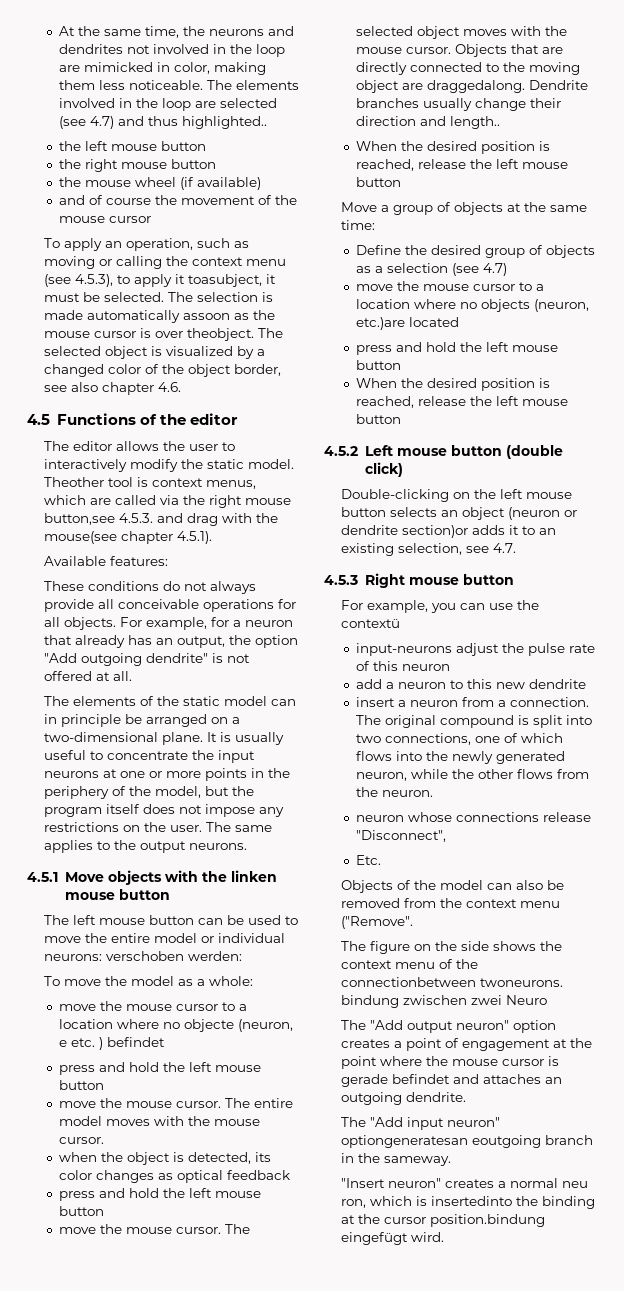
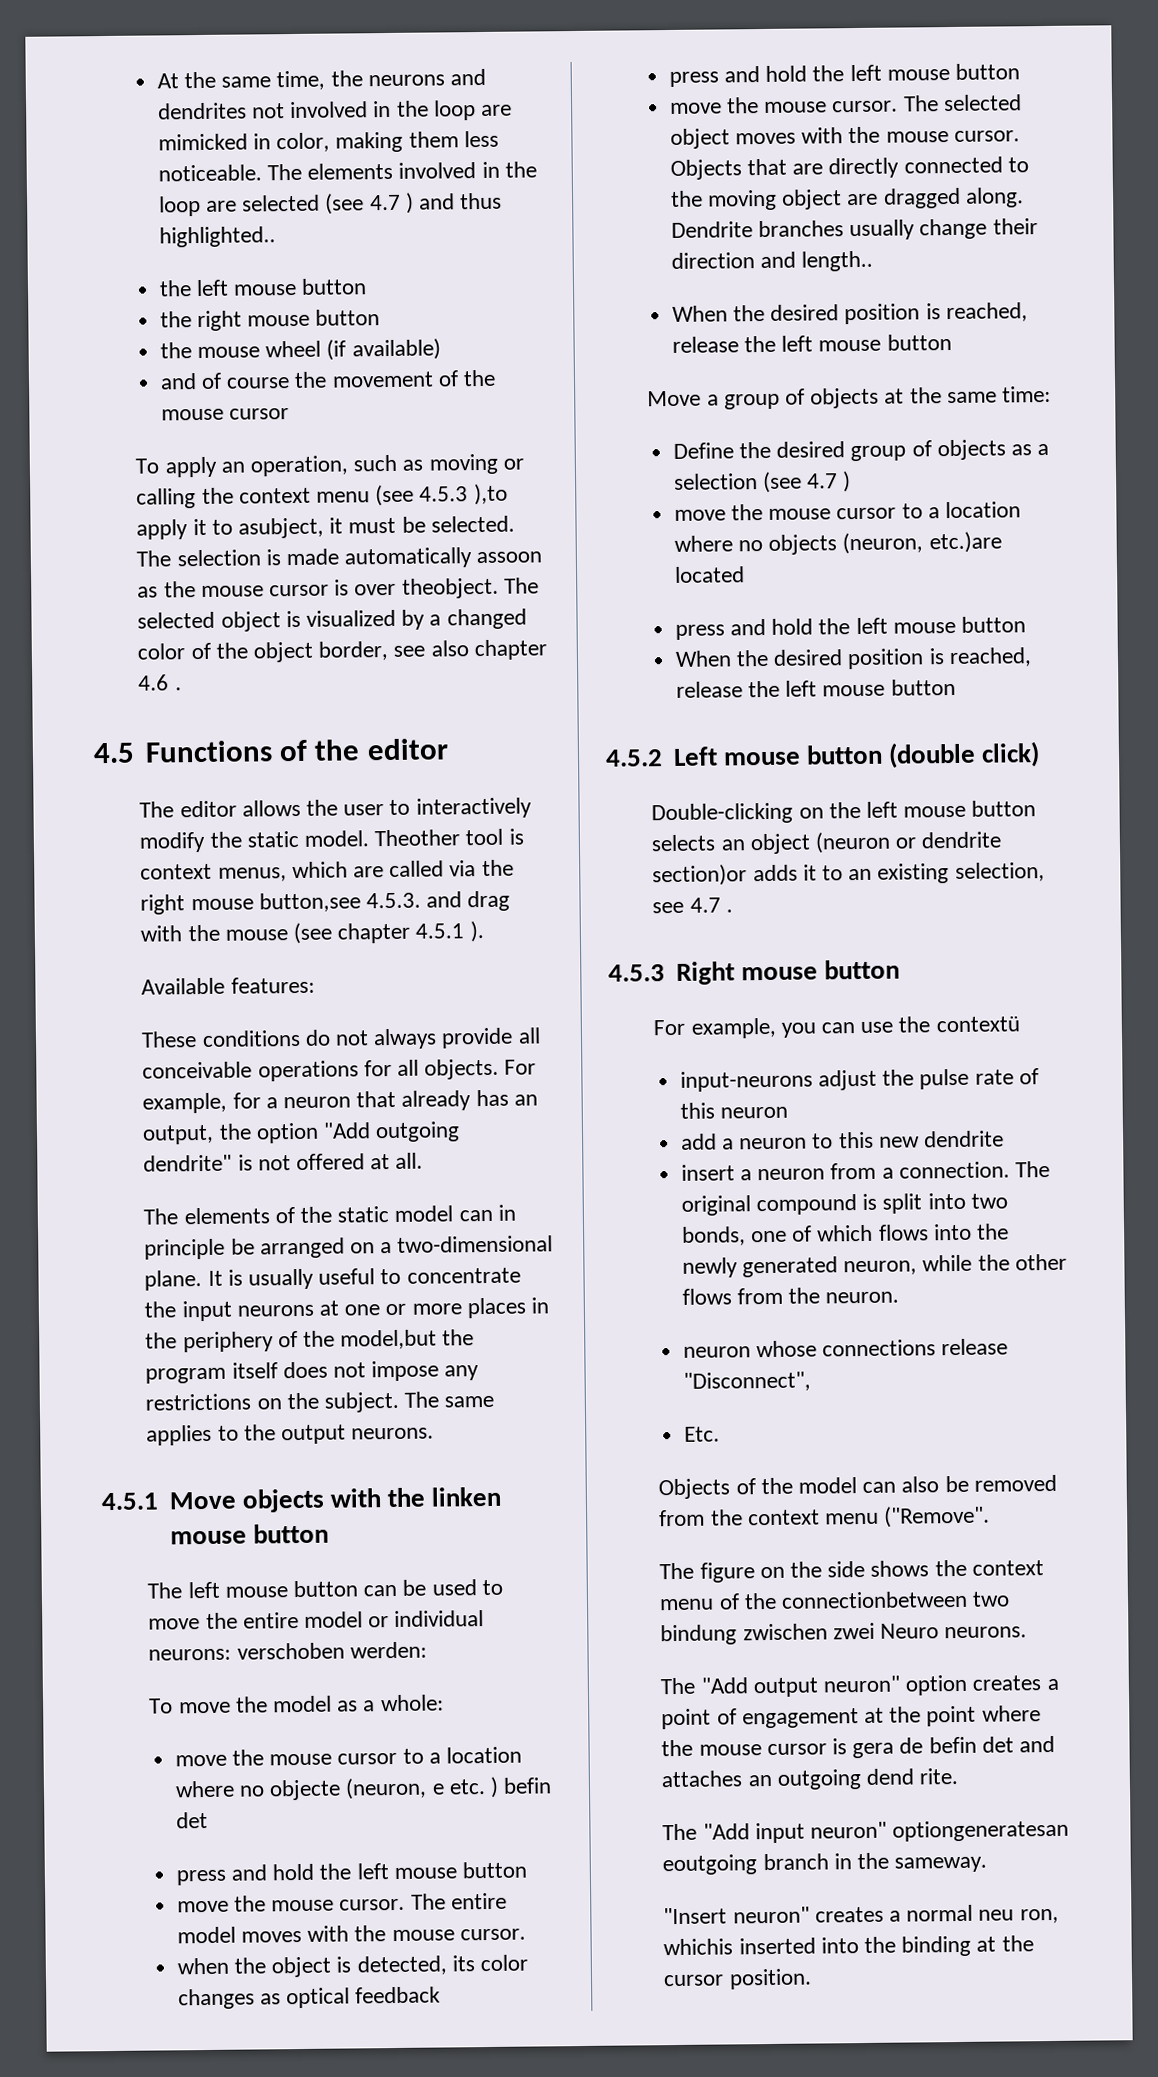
[90,116,115,129] 4.7) -> [369,192,414,214] 4.7 )
[75,274,263,287] 4.5.3), to apply it toasubject, -> [419,483,508,506] [136,517,325,540] 4.5.3 ),to apply it to asubject,
[158,382,182,392] 4.6. -> [138,674,182,691] 4.6 .
[44,531,213,544] mouse(see chapter 4.5.1). -> [224,921,484,945] mouse (see chapter 4.5.1 ).
[205,768,248,781] points -> [466,1297,526,1319] places
[155,786,230,798] model, but -> [340,1329,438,1350] model,but
[170,825,203,832] user. -> [324,1391,400,1413] subject.
[107,1037,166,1047] befindet -> [503,1777,553,1794] [175,1812,208,1829] befin det
[427,80,526,93] draggedalong. -> [882,187,1024,209] dragged along.
[483,263,508,276] 4.7) -> [806,471,852,493] 4.7 )
[493,543,517,553] 4.7. -> [689,897,733,913] 4.7 .
[385,733,472,745] connections, -> [681,1226,746,1246] bonds,
[480,978,564,987] twoneurons. -> [972,1591,1011,1607] two
(548, 1000) none -> [944,1626,1028,1639] neurons.
[341,1074,451,1087] gerade befindet -> [852,1736,1014,1759] gera de befin det
[406,1092,467,1102] dendrite. -> [866,1767,959,1785] dend rite.
[370,1196,513,1206] which is insertedinto -> [663,1937,859,1956] whichis inserted into
[430,1214,546,1227] [341,1232,445,1245] position.bindung eingefügt wird. -> [728,1968,812,1990] position.

